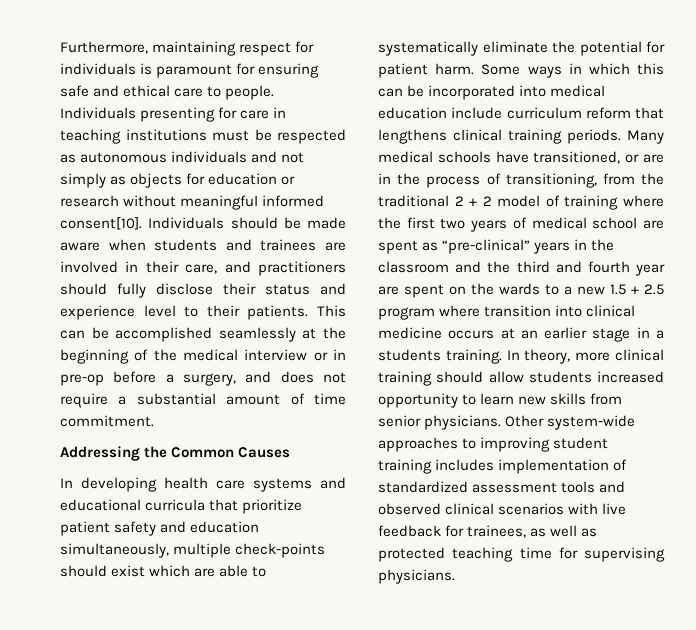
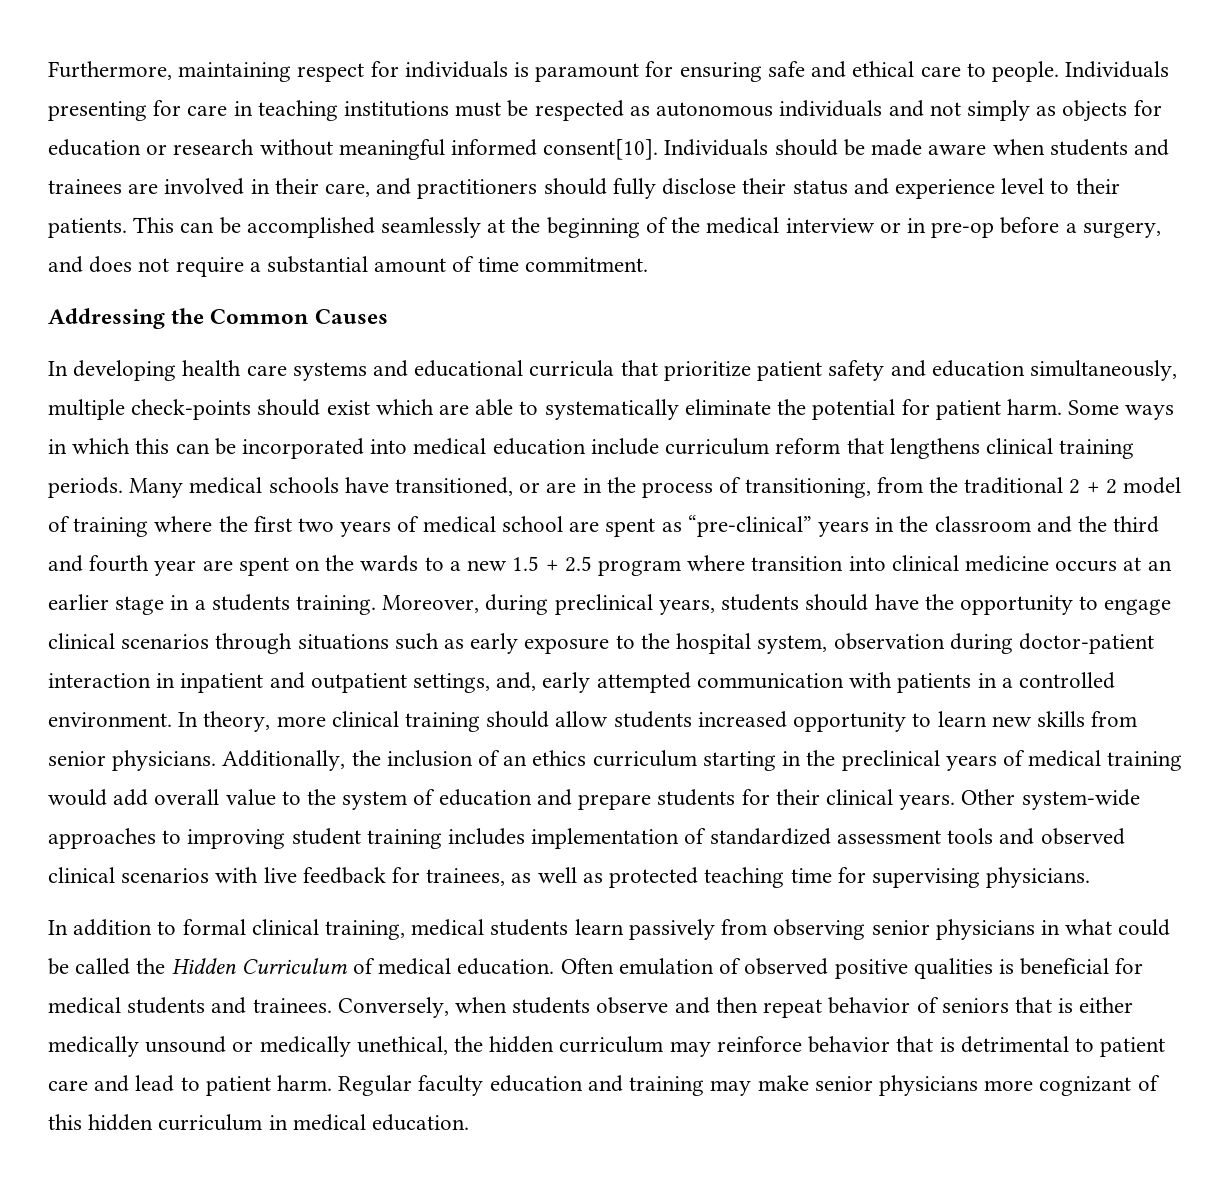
(502, 356) none -> [382,594,1172,615] [48,633,1154,654] [48,672,1115,693] [48,712,172,727] Moreover, during preclinical years, students should have the opportunity to engage clinical scenarios through situations such as early exposure to the hospital system, observation during doctor-patient interaction in inpatient and outpatient settings, and, early attempted communication with patients in a controlled environment.
(502, 422) none -> [222,750,1183,771] [48,789,956,810] Additionally, the inclusion of an ethics curriculum starting in the preclinical years of medical training would add overall value to the system of education and prepare students for their clinical years.
(455, 576) none -> [48,919,1171,940] [48,958,1144,979] [48,997,1134,1018] [48,1036,1166,1057] [48,1075,1160,1096] [48,1114,470,1131] // In addition to formal clinical training, medical students learn passively from observing senior physicians in what could be called the Hidden Curriculum of medical education. Often emulation of observed positive qualities is beneficial for medical students and trainees. Conversely, when students observe and then repeat behavior of seniors that is either medically unsound or medically unethical, the hidden curriculum may reinforce behavior that is detrimental to patient care and lead to patient harm. Regular faculty education and training may make senior physicians more cognizant of this hidden curriculum in medical education.

